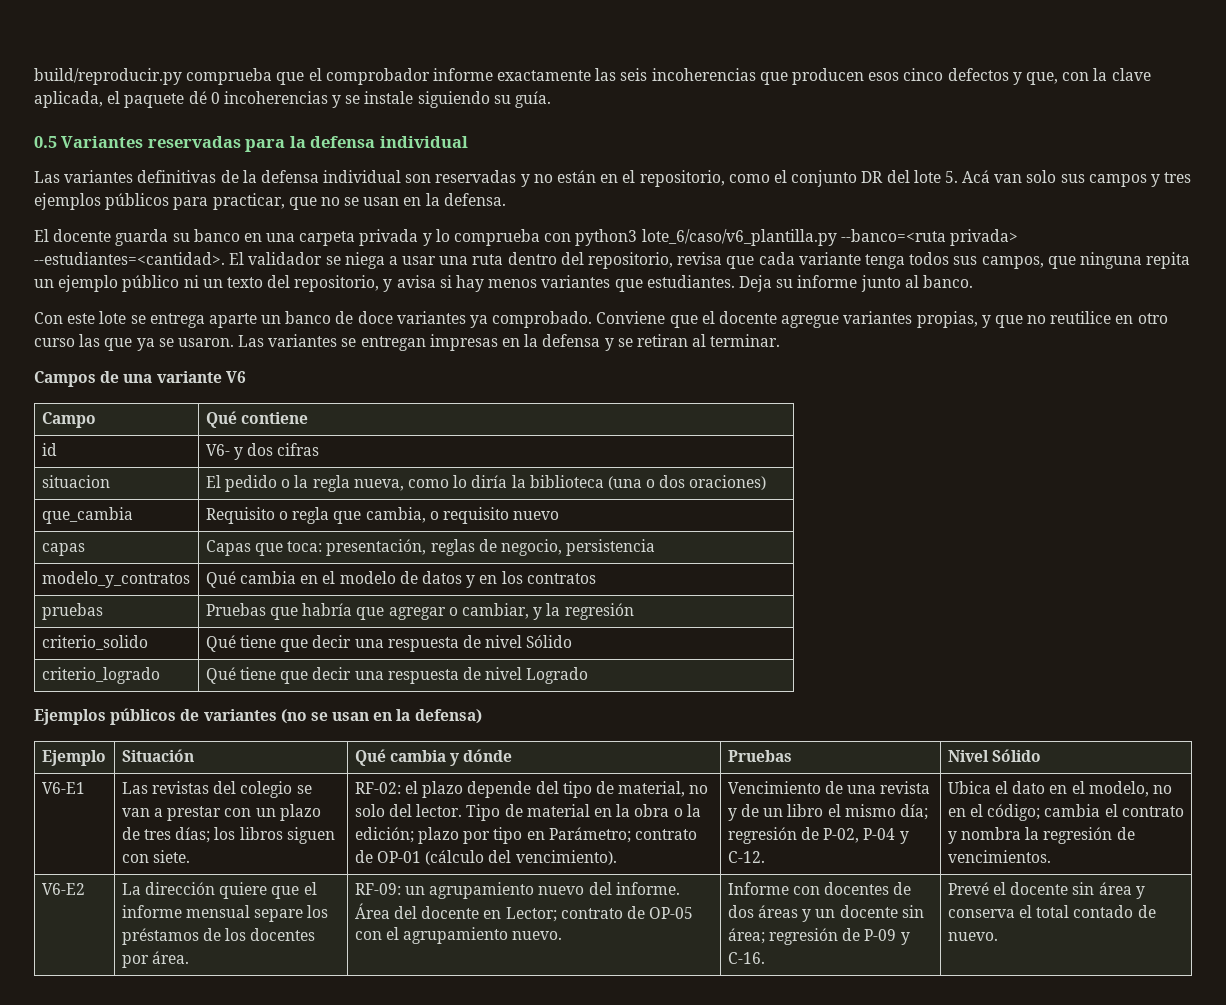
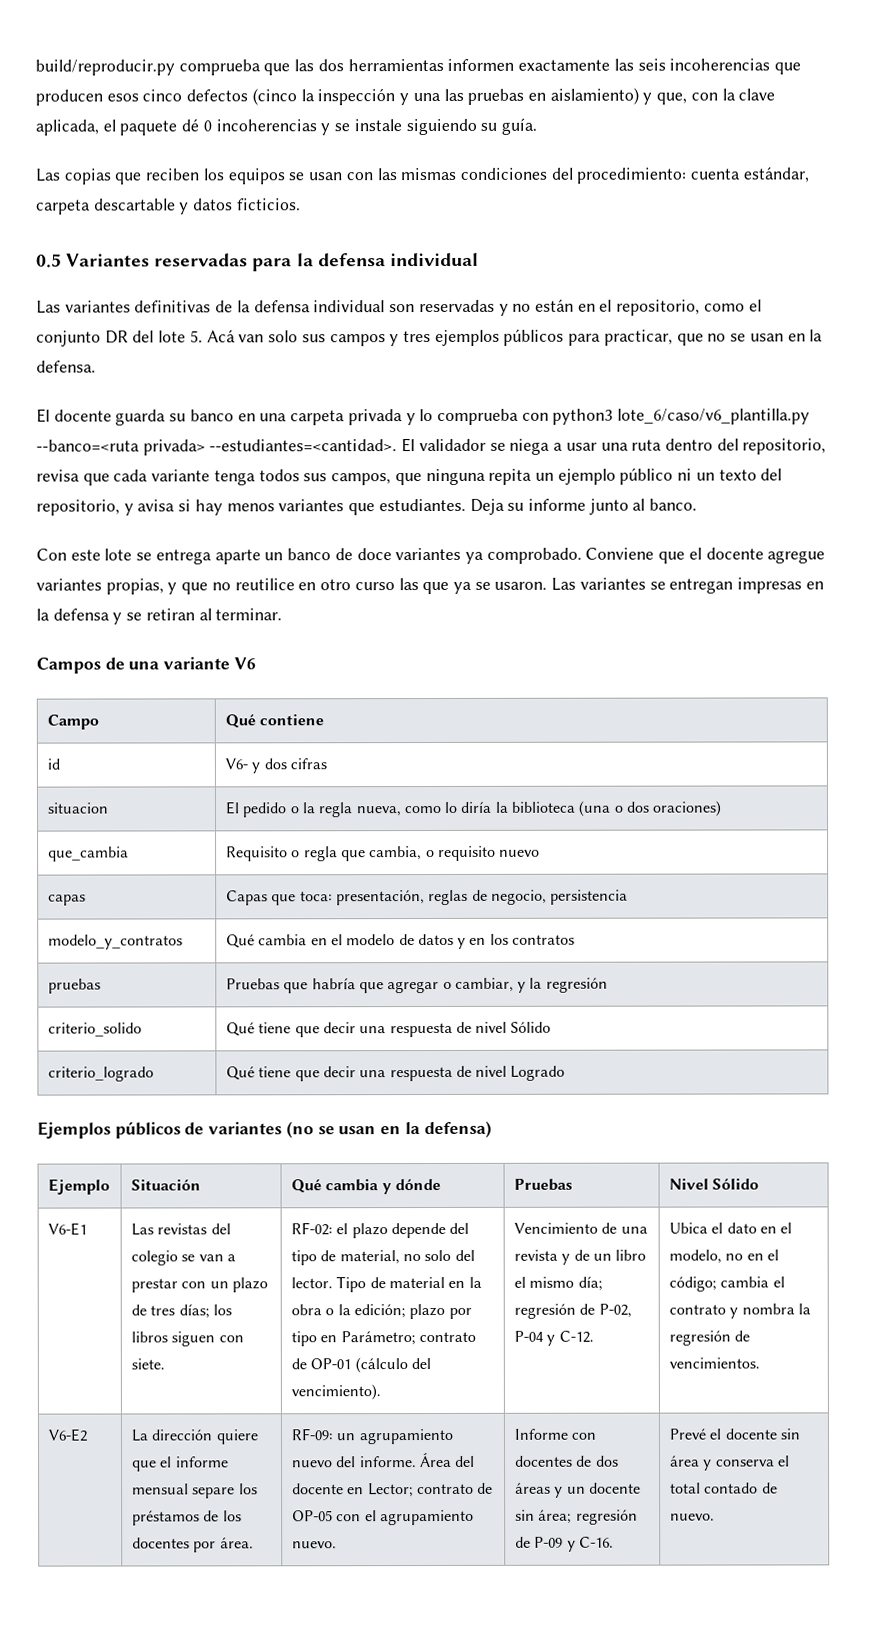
[308,68,493,85] el comprobador informe -> [294,58,515,72] las dos herramientas informen
(1009, 74) none -> [251,87,639,106] (cinco la inspección y una las pruebas en aislamiento)
(552, 99) none -> [35,166,810,185] [36,198,301,215] // Las copias que reciben los equipos se usan con las mismas condiciones del procedimiento: cuenta estándar, carpeta descartable y datos ficticios.

